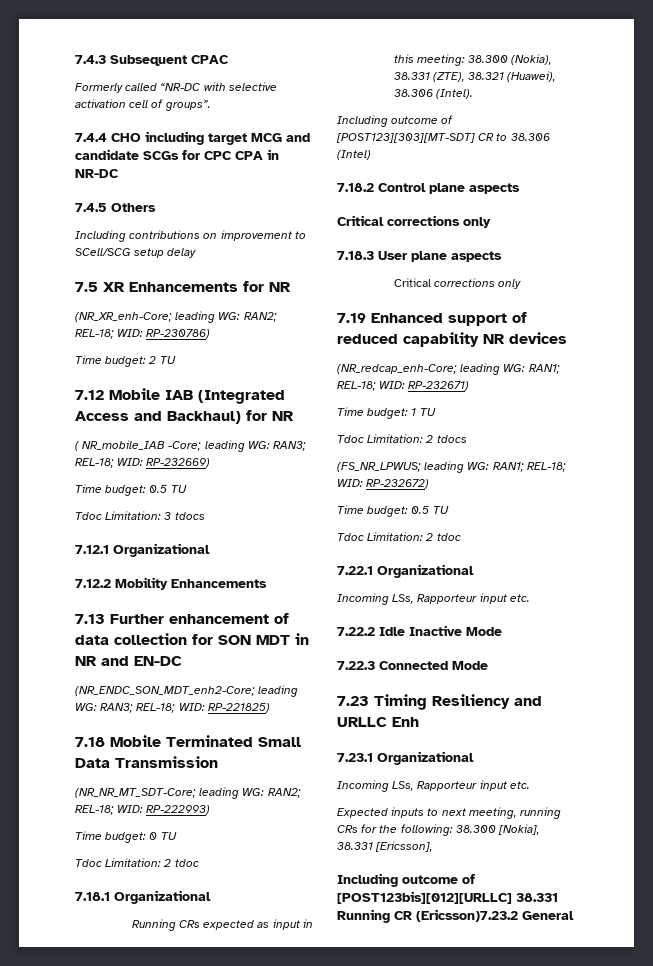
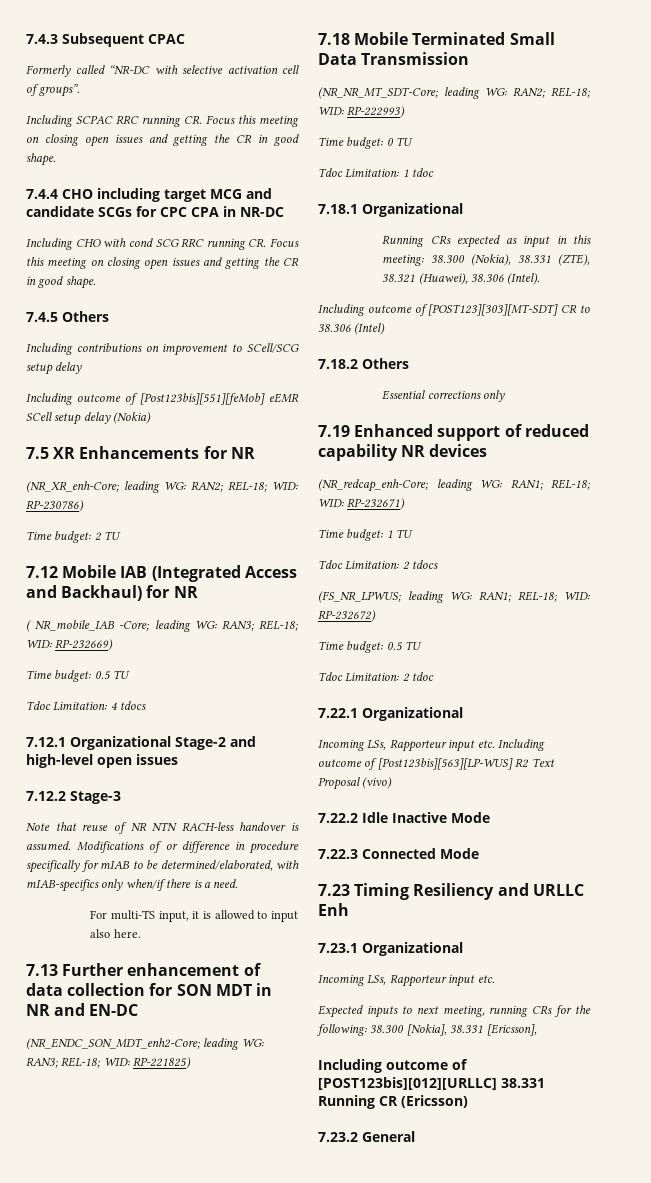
(211, 105) none -> [26,115,299,127] [26,134,299,147] [26,153,56,166] // Including SCPAC RRC running CR. Focus this meeting on closing open issues and getting the CR in good shape.
(119, 173) none -> [26,238,299,250] [26,257,299,270] [26,276,96,289] // Including CHO with cond SCG RRC running CR. Focus this meeting on closing open issues and getting the CR in good shape.
(197, 253) none -> [26,393,299,405] [26,412,152,425] // Including outcome of [Post123bis][551][feMob] eEMR SCell setup delay (Nokia)
[164,512,172,520] 3 -> [110,702,117,710] 4
[75,577,267,590] // 7.12.2 Mobility Enhancements -> [175,736,256,750] [26,754,178,768] [26,791,121,804] [26,822,299,834] [26,841,299,854] [26,860,299,873] [26,879,239,892] [90,910,298,922] [90,929,141,938] Stage-2 and high-level open issues // 7.12.2 Stage-3 // Note that reuse of NR NTN RACH-less handover is assumed. Modifications of or difference in procedure specifically for mIAB to be determined/elaborated, with mIAB-specifics only when/if there is a need. // For multi-TS input, it is allowed to input also here.
[163,859,172,867] 2 -> [402,169,409,177] 1
[378,183,520,194] [337,215,491,228] [337,251,502,262] [393,278,431,287] Control plane aspects // Critical corrections only // 7.18.3 User plane aspects // Critical -> [362,358,409,369] [382,390,426,400] Others // Essential
(530, 598) none -> [497,739,545,751] [318,758,555,770] [318,777,393,790] Including outcome of [Post123bis][563][LP-WUS] R2 Text Proposal (vivo)
[416,909,518,922] (Ericsson)7.23.2 -> [401,1095,468,1108] [318,1132,358,1142] (Ericsson) // 7.23.2

